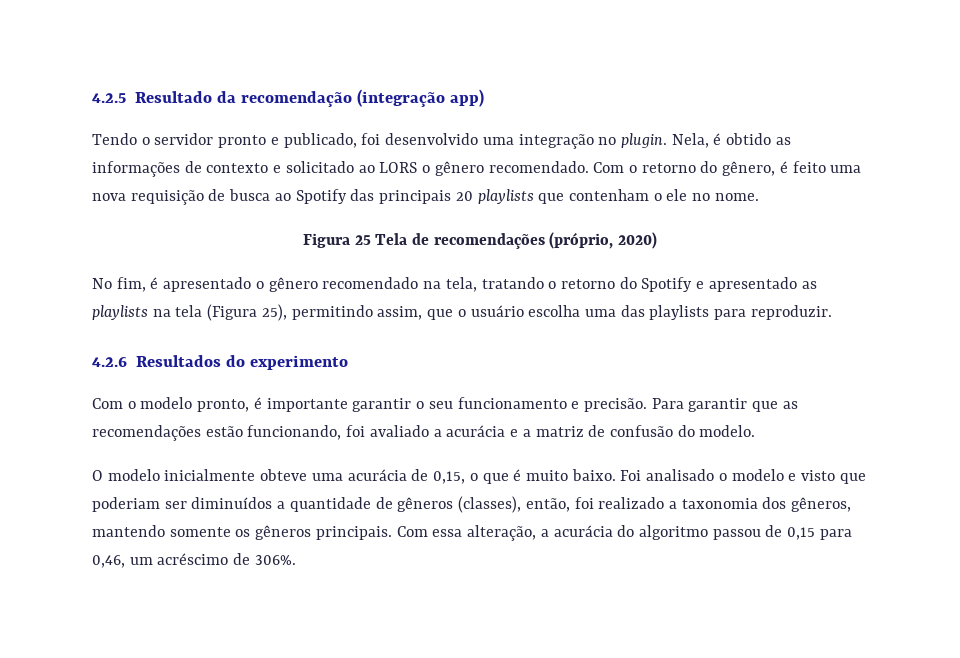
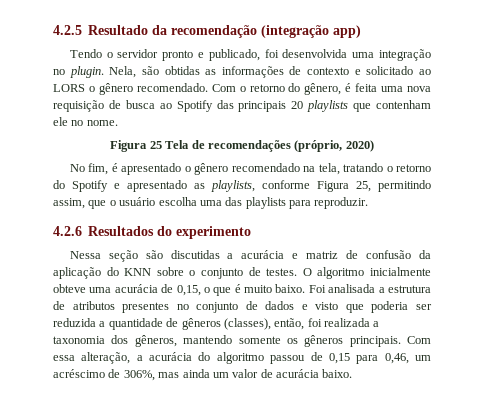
[385,133,479,145] desenvolvido -> [282,49,348,58] desenvolvida
[713,133,772,145] é obtido -> [141,66,200,75] são obtidas
[792,161,826,173] feito -> [355,83,378,92] feita
[653,193,662,201] o -> (431, 104) none
[92,304,287,321] playlists na tela (Figura 25), -> [211,180,371,192] playlists, conforme Figura 25,
[92,397,798,412] [92,425,429,441] Com o modelo pronto, é importante garantir o seu funcionamento e precisão. Para garantir que as recomendações estão funcionando, foi avaliado -> [69,250,220,262] Nessa seção são discutidas
[522,429,531,437] a -> (299, 256) none
[677,425,756,437] [92,469,160,481] do modelo. // O modelo -> [418,250,431,259] [53,267,365,279] da aplicação do KNN sobre o conjunto de testes. O algoritmo
[646,469,866,484] [92,497,273,512] analisado o modelo e visto que poderiam ser diminuídos -> [328,284,431,293] [53,301,432,313] [53,318,96,327] analisada a estrutura de atributos presentes no conjunto de dados e visto que poderia ser reduzida
[598,497,665,509] realizado -> [324,318,370,327] realizada
[254,555,296,565] 306%. -> [123,369,353,381] 306%, mas ainda um valor de acurácia baixo.

